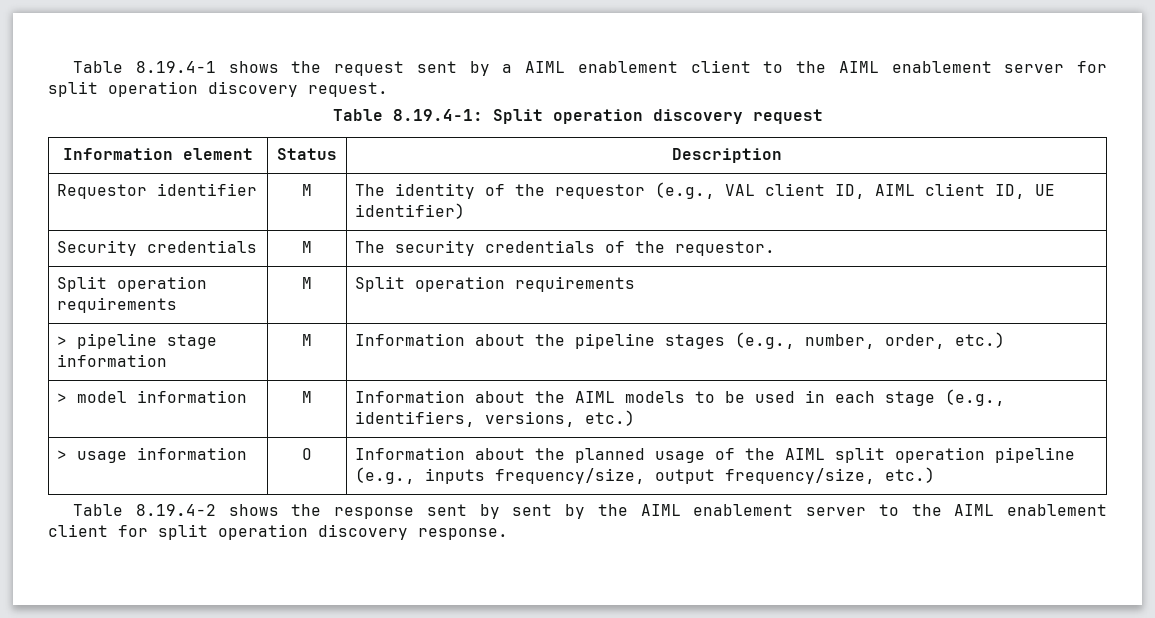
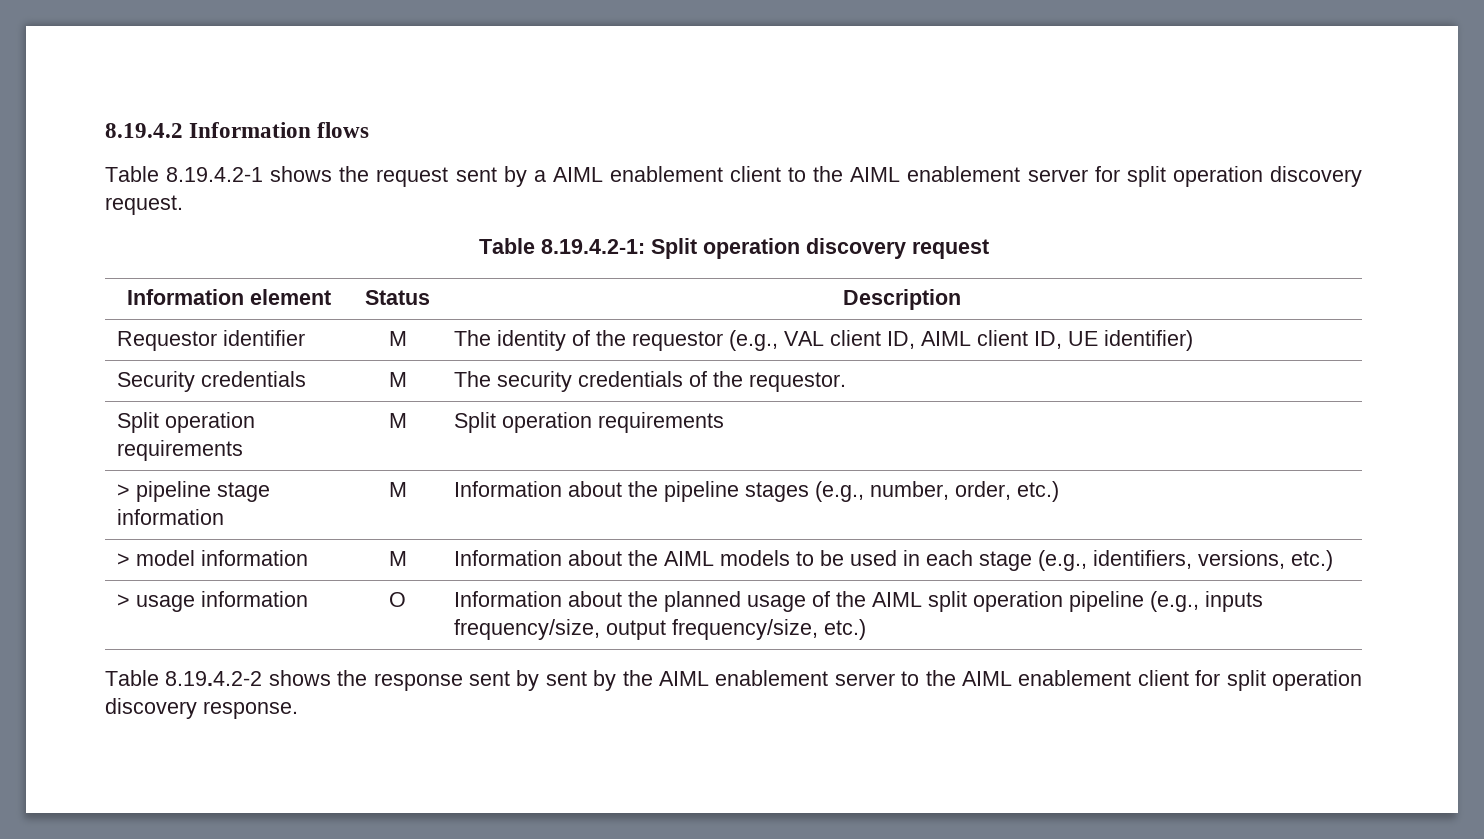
[73,61,216,73] Table 8.19.4-1 -> [105,122,370,138] [105,166,264,182] 8.19.4.2 Information flows // Table 8.19.4.2-1
[392,109,483,121] 8.19.4-1: -> [540,239,645,254] 8.19.4.2-1:
[135,504,216,516] 8.19.4-2 -> [165,671,263,686] 8.19.4.2-2

